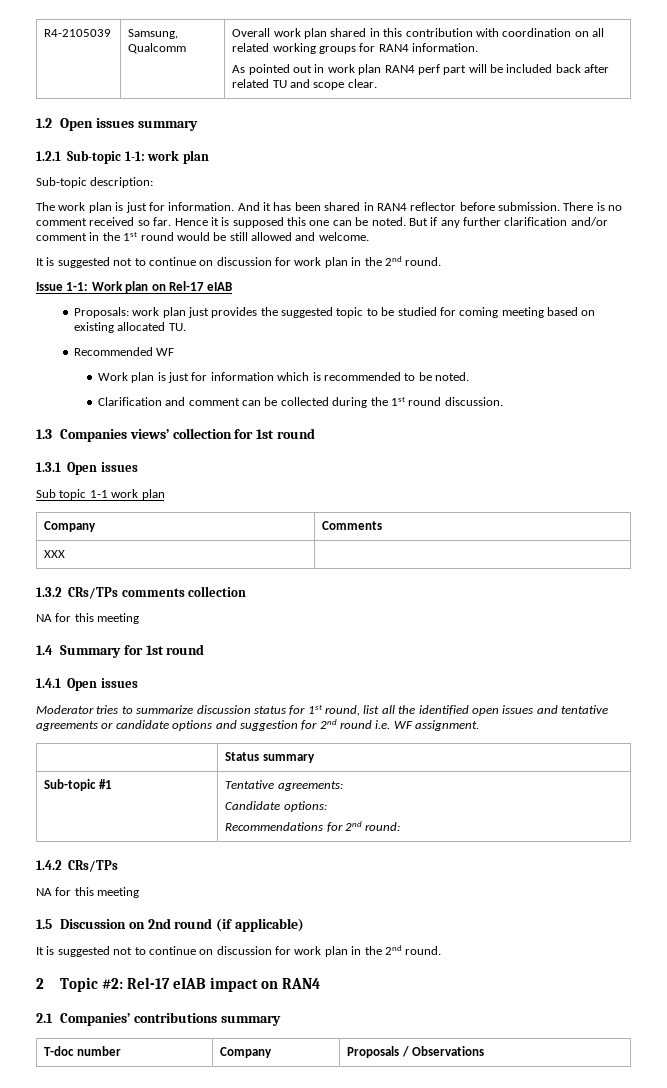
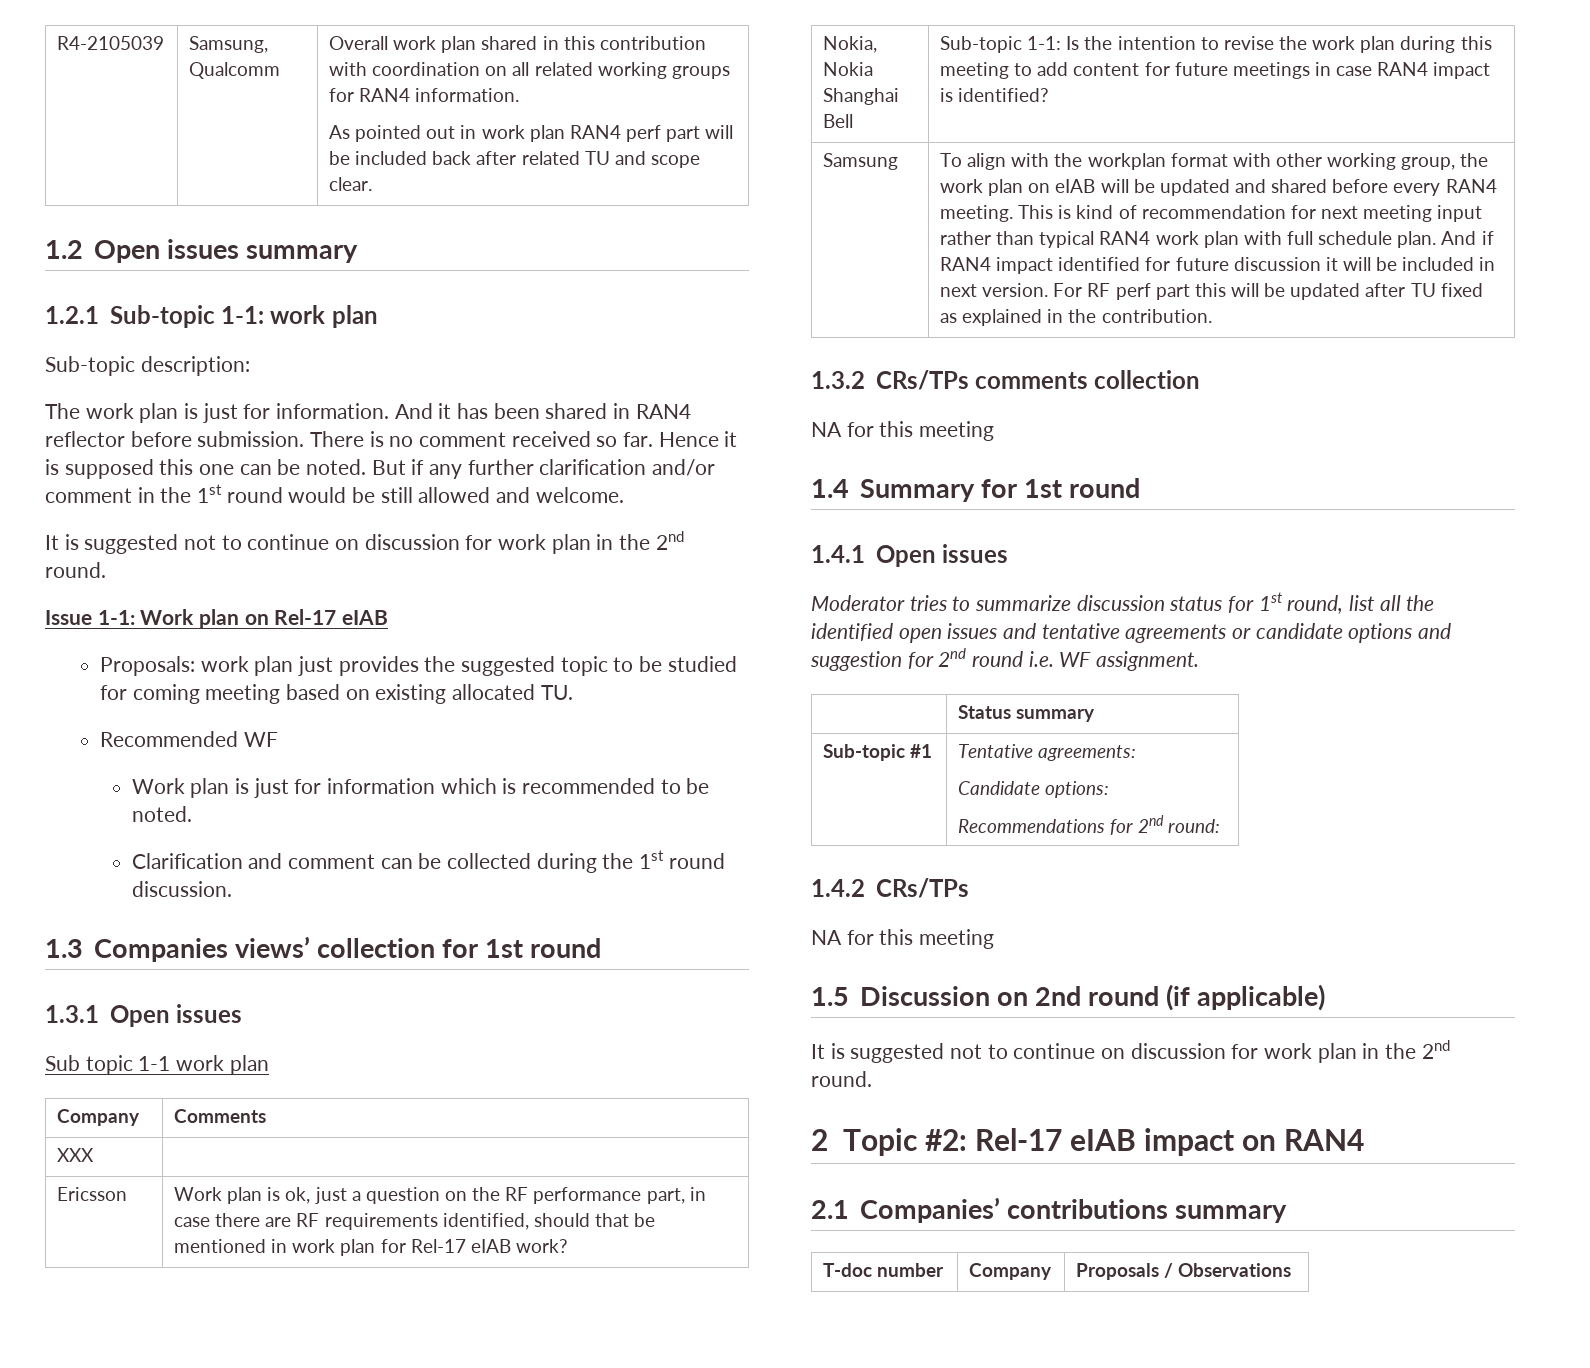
(66, 554) none -> [57,1187,128,1201] [174,1187,706,1204] [174,1213,656,1230] [174,1239,568,1256] [823,36,878,53] [823,62,874,76] [823,88,900,105] [823,114,854,128] [940,36,1492,53] [940,62,1491,79] [940,88,1050,102] [823,153,899,170] [940,153,1489,170] [940,179,1497,196] [940,205,1483,222] [940,231,1494,248] [940,257,1496,274] [940,283,1483,300] [940,309,1212,326] // Ericsson | Work plan is ok, just a question on the RF performance part, in case there are RF requirements identified, should that be mentioned in work plan for Rel-17 eIAB work? // Nokia, Nokia Shanghai Bell | Sub-topic 1-1: Is the intention to revise the work plan during this meeting to add content for future meetings in case RAN4 impact is identified? // Samsung | To align with the workplan format with other working group, the work plan on eIAB will be updated and shared before every RAN4 meeting. This is kind of recommendation for next meeting input rather than typical RAN4 work plan with full schedule plan. And if RAN4 impact identified for future discussion it will be included in next version. For RF perf part this will be updated after TU fixed as explained in the contribution.

